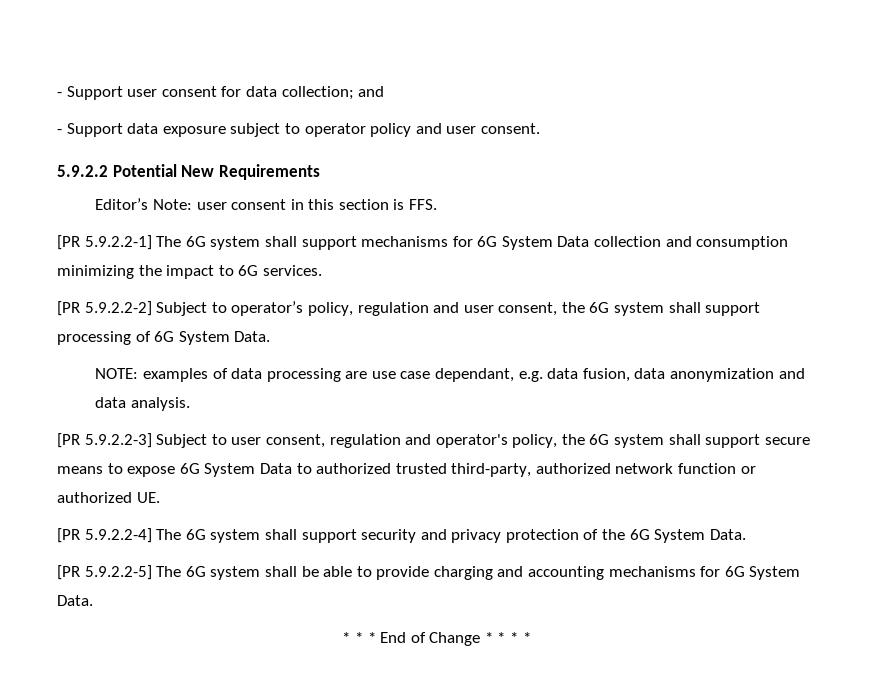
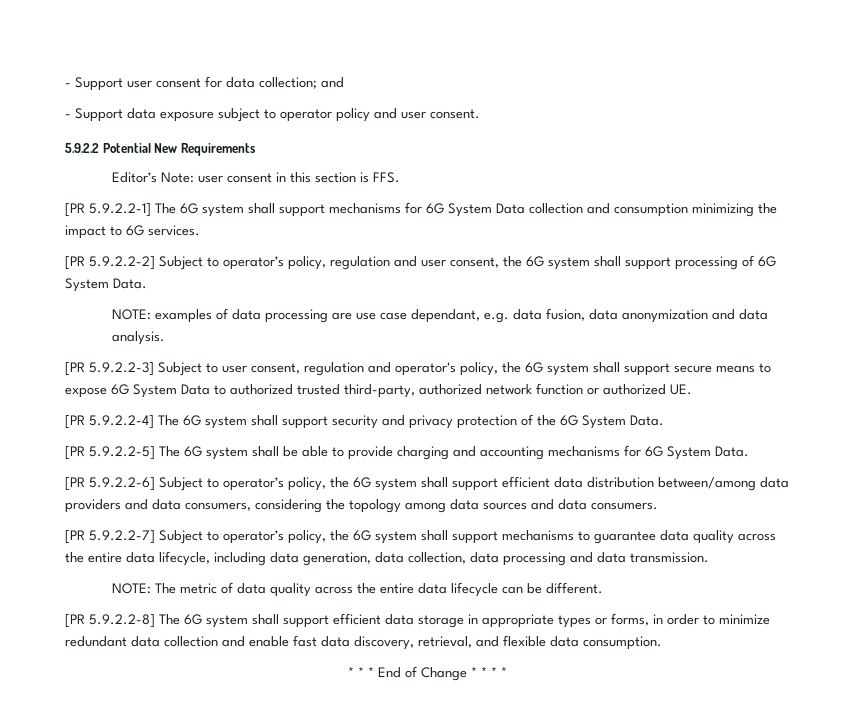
(93, 600) none -> [65,476,789,491] [65,499,658,513] [65,530,776,544] [65,551,709,566] [112,582,604,597] [65,613,770,628] [65,635,662,650] // [PR 5.9.2.2-6] Subject to operator’s policy, the 6G system shall support efficient data distribution between/among data providers and data consumers, considering the topology among data sources and data consumers. // [PR 5.9.2.2-7] Subject to operator’s policy, the 6G system shall support mechanisms to guarantee data quality across the entire data lifecycle, including data generation, data collection, data processing and data transmission. // NOTE: The metric of data quality across the entire data lifecycle can be different. // [PR 5.9.2.2-8] The 6G system shall support efficient data storage in appropriate types or forms, in order to minimize redundant data collection and enable fast data discovery, retrieval, and flexible data consumption.

